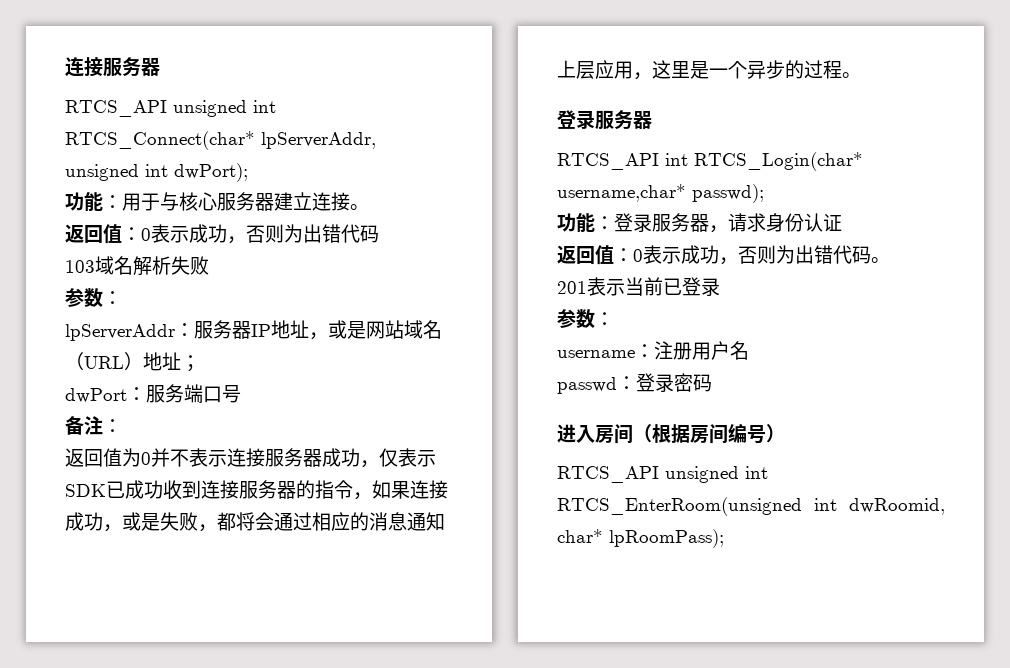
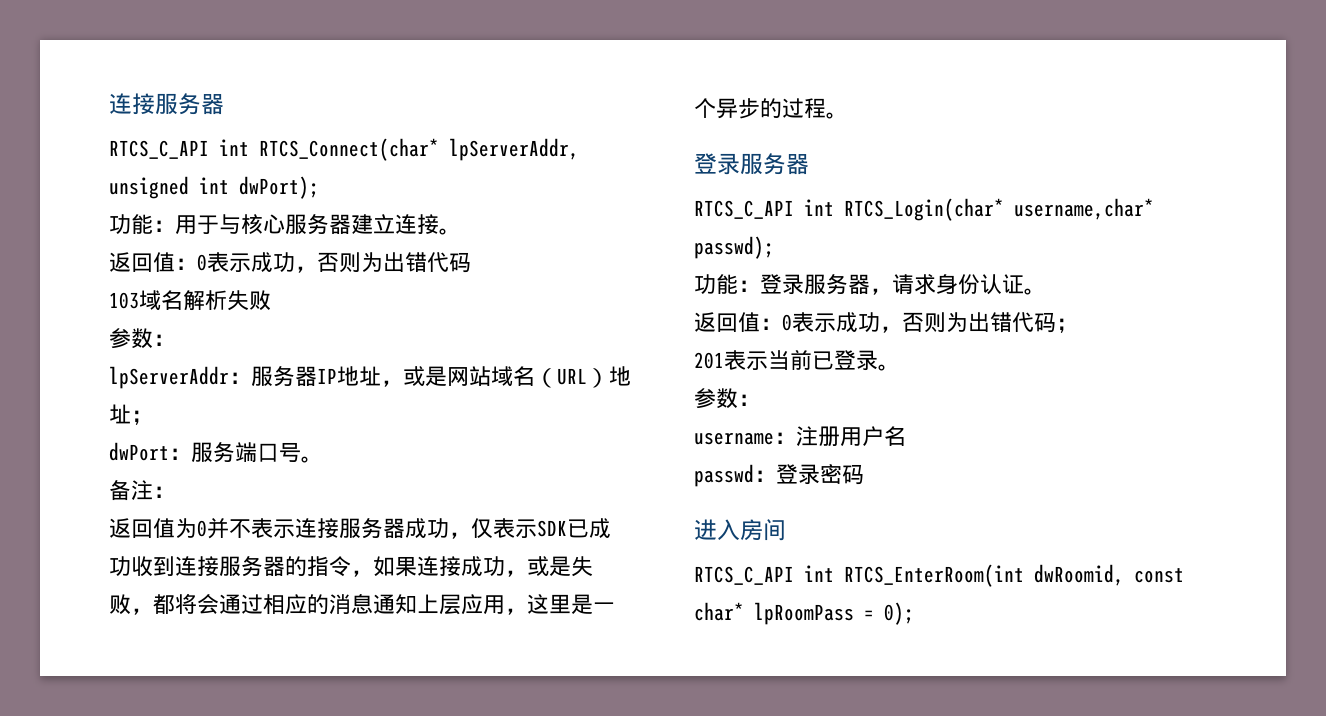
[65,100,247,117] RTCS_API unsigned -> [109,140,209,159] RTCS_C_API
(241, 394) none -> [301,456,323,463] 。
[557,153,659,170] RTCS_API -> [694,200,794,219] RTCS_C_API
[557,245,890,265] // 返回值：0表示成功，否则为出错代码。 -> [1024,288,1046,295] [694,312,1078,333] 。 // 返回值：0表示成功，否则为出错代码；
(720, 287) none -> [878,364,900,371] 。
[633,423,785,444] [557,466,768,483] [557,497,945,516] [557,529,724,548] （根据房间编号） // RTCS_API unsigned int RTCS_EnterRoom(unsigned int dwRoomid, char* lpRoomPass); -> [694,564,1184,587] [694,602,914,625] // RTCS_C_API int RTCS_EnterRoom(int dwRoomid, const char* lpRoomPass = 0);

